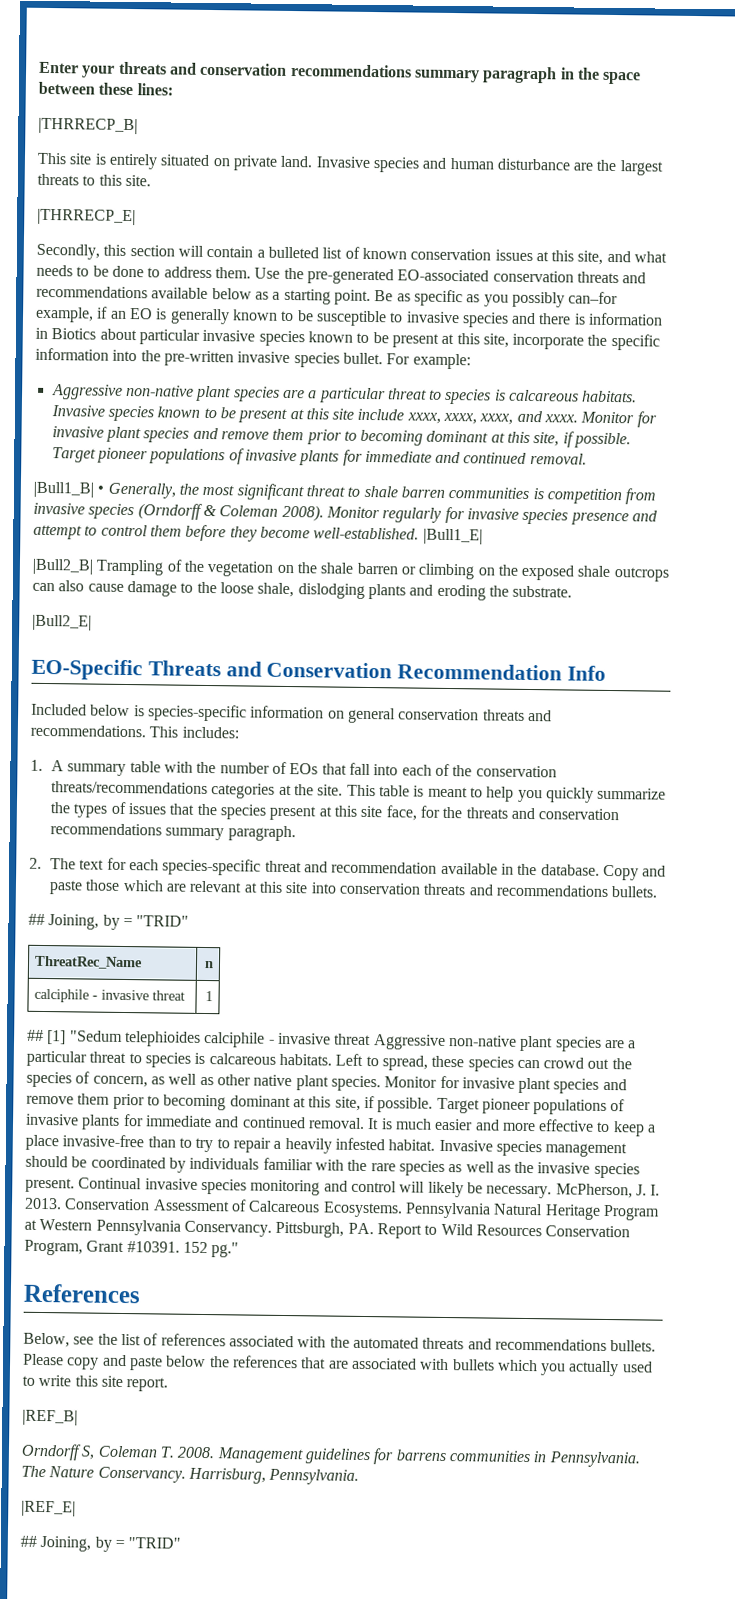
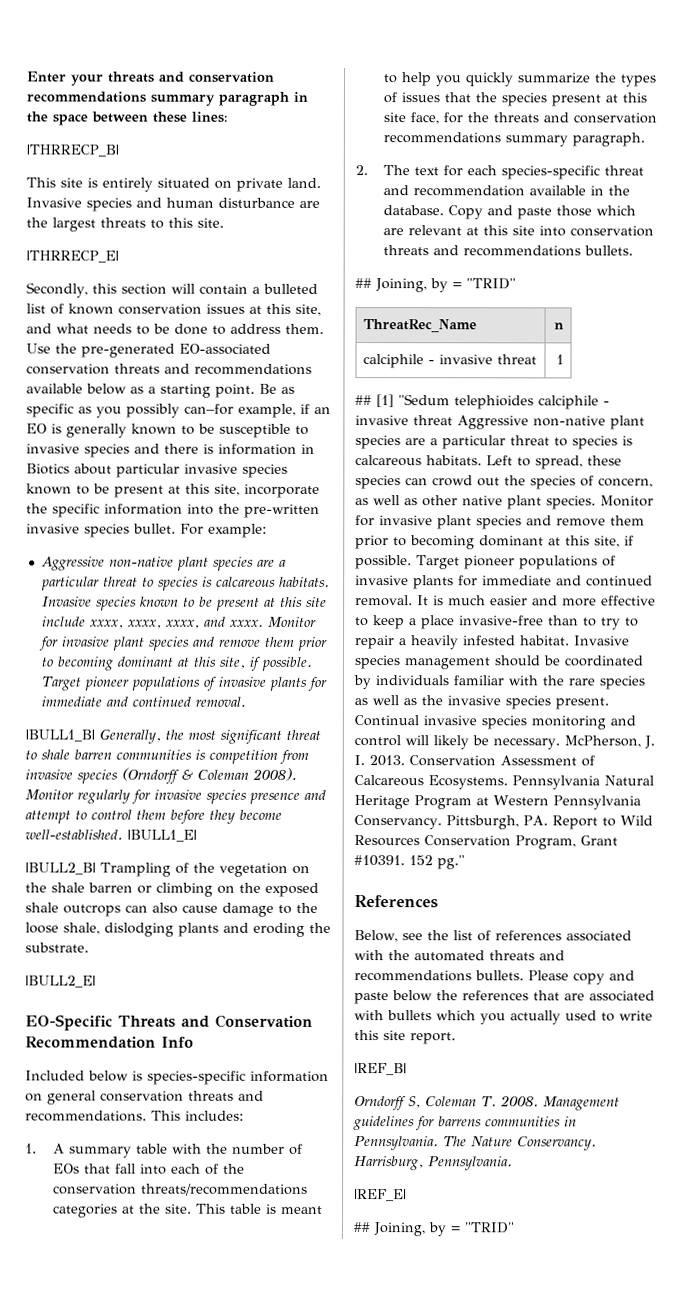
[33,481,105,498] |Bull1_B| • -> [25,729,95,742] |BULL1_B|
[422,528,483,545] [32,558,94,575] |Bull1_E| // |Bull2_B| -> [127,829,197,842] [25,862,96,875] |BULL1_E| // |BULL2_B|
[32,614,92,631] |Bull2_E| -> [25,975,96,988] |BULL2_E|

